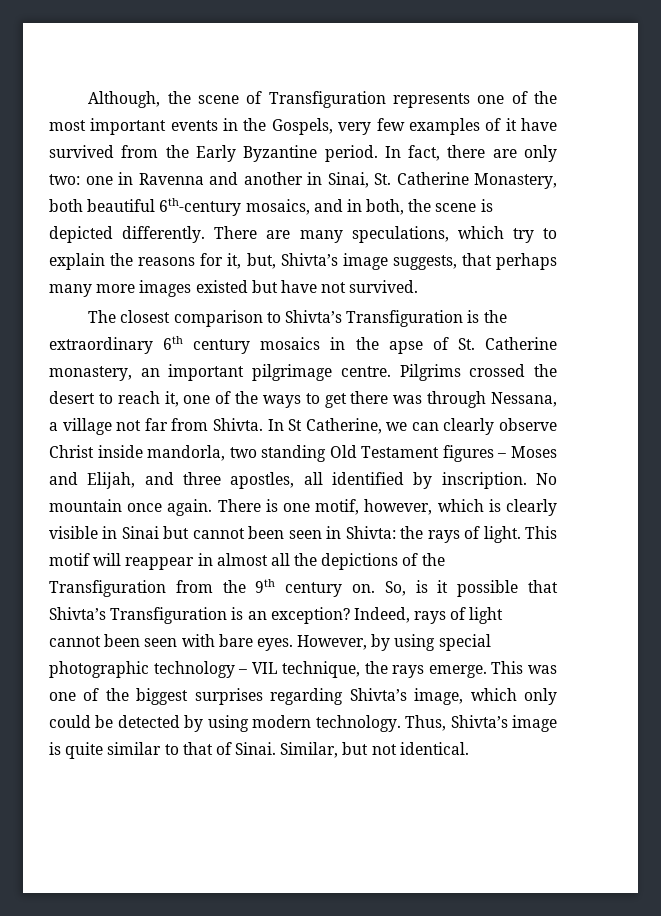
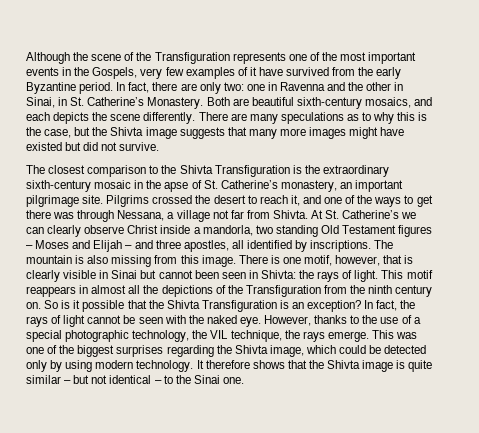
[88,91,161,108] Although, -> [26,52,70,64] Although
(263, 97) none -> [136,52,152,61] the
[195,145,236,162] Early -> [376,67,402,79] early
[243,172,557,189] [49,198,493,216] [49,226,557,243] [49,253,557,270] [49,280,419,297] another in Sinai, St. Catherine Monastery, both beautiful 6th-century mosaics, and in both, the scene is depicted differently. There are many speculations, which try to explain the reasons for it, but, Shivta’s image suggests, that perhaps many more images existed but have not survived. -> [348,82,404,91] [26,97,433,109] [26,112,428,124] [26,127,405,139] [26,142,160,151] the other in Sinai, in St. Catherine’s Monastery. Both are beautiful sixth-century mosaics, and each depicts the scene differently. There are many speculations as to why this is the case, but the Shivta image suggests that many more images might have existed but did not survive.
[284,310,342,323] Shivta’s -> [161,165,213,174] the Shivta
[163,336,321,354] 6th century mosaics -> [26,180,132,192] sixth-century mosaic
[484,337,557,350] Catherine -> [220,180,278,189] Catherine’s
[340,366,391,377] centre. -> [82,195,104,204] site.
(179, 399) none -> [302,195,321,204] and
[267,418,382,434] In St Catherine, -> [311,210,400,219] At St. Catherine’s
(143, 451) none -> [193,227,201,234] a
[87,472,136,489] Elijah, -> [93,240,133,252] Elijah –
[441,472,557,489] [49,499,213,516] inscription. No mountain once again. -> [310,240,394,252] [26,255,236,267] inscriptions. The mountain is also missing from this image.
[437,499,484,512] which -> [383,255,403,264] that
[93,553,195,570] will reappear -> [26,286,76,297] reappears
[255,579,276,593] 9th -> [368,285,393,294] ninth
[384,581,406,596] So, -> [44,300,59,309] So
[49,607,106,620] Shivta’s -> [148,300,200,309] the Shivta
[353,607,410,623] Indeed, -> [364,300,416,311] In fact, the
[104,634,141,647] been -> [123,315,136,324] be
[218,634,491,651] [49,661,248,678] bare eyes. However, by using special photographic technology – -> [188,315,421,327] [26,330,208,342] the naked eye. However, thanks to the use of a special photographic technology, the
[349,688,407,701] Shivta’s -> [216,345,268,354] the Shivta
[524,688,557,705] only -> (336, 349) none
(180, 721) none -> [26,360,47,372] only
[405,715,557,732] [49,742,469,759] Thus, Shivta’s image is quite similar to that of Sinai. Similar, but not identical. -> [196,360,433,372] [26,375,244,384] It therefore shows that the Shivta image is quite similar – but not identical – to the Sinai one.

